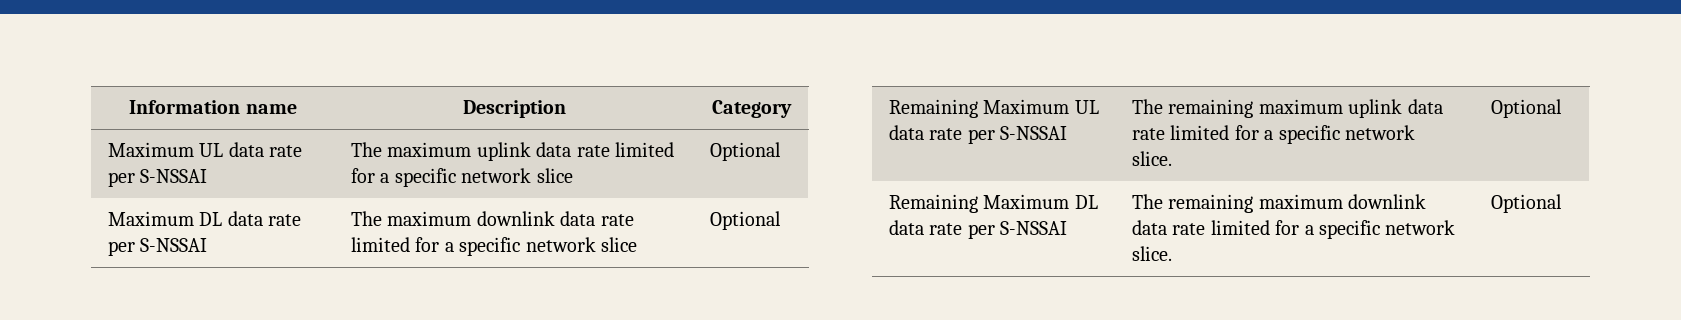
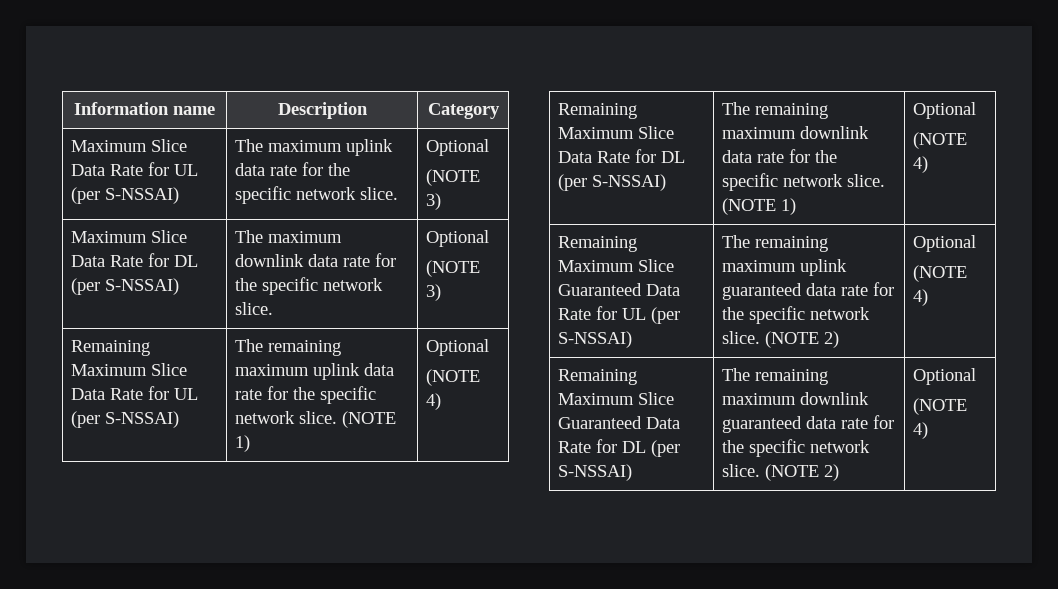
[199,142,303,157] [108,169,208,187] UL data rate per S-NSSAI -> [151,139,188,152] [71,162,199,176] [71,187,180,204] Slice Data Rate for UL (per S-NSSAI)
[615,142,675,157] [351,168,573,187] [710,142,782,161] [108,211,302,226] [108,238,208,256] limited for a specific network slice | Optional // Maximum DL data rate per S-NSSAI -> [302,162,351,176] [235,186,399,204] [426,139,490,156] [426,169,481,186] [426,193,442,210] [71,230,188,243] [71,253,199,267] [71,278,180,295] for the specific network slice. | Optional // (NOTE 3) // Maximum Slice Data Rate for DL (per S-NSSAI)
[351,237,638,256] [710,211,782,230] [889,99,1099,118] [889,125,1068,144] limited for a specific network slice | Optional // Remaining Maximum UL data rate per S-NSSAI -> [375,253,397,267] [235,277,384,295] [235,302,274,315] [426,230,490,247] [426,260,481,277] [426,284,442,301] [71,340,151,356] [71,363,188,376] [71,386,199,400] [71,411,180,428] for the specific network slice. | Optional // (NOTE 3) // Remaining Maximum Slice Data Rate for UL (per S-NSSAI)
[1170,125,1416,144] [1132,151,1173,166] [1491,99,1563,118] [889,194,1098,213] [889,220,1068,239] limited for a specific network slice. | Optional // Remaining Maximum DL data rate per S-NSSAI -> [267,386,377,404] [235,411,397,428] [235,435,251,452] [426,339,490,356] [426,369,481,386] [426,393,442,410] [558,103,638,119] [558,126,675,139] [558,149,686,163] [558,174,667,191] for the specific network slice. (NOTE 1) | Optional // (NOTE 4) // Remaining Maximum Slice Data Rate for DL (per S-NSSAI)
[1210,220,1456,239] [1132,246,1173,261] [1491,194,1563,213] limited for a specific network slice. | Optional -> [789,149,838,163] [722,173,886,191] [722,198,797,215] [913,102,977,119] [913,132,968,149] [913,156,929,173] [558,236,638,252] [558,259,675,272] [558,283,681,296] [558,306,681,324] [558,331,633,348] [722,235,829,252] [722,259,848,276] [722,282,895,300] [722,306,871,324] [722,331,840,348] [913,235,977,252] [913,265,968,282] [913,289,929,306] [558,369,638,385] [558,392,675,405] [558,416,681,429] [558,439,681,457] [558,464,633,481] [722,368,829,385] [722,392,870,405] [722,415,895,433] [722,439,871,457] [722,464,840,481] [913,368,977,385] [913,398,968,415] [913,422,929,439] for the specific network slice. (NOTE 1) | Optional // (NOTE 4) // Remaining Maximum Slice Guaranteed Data Rate for UL (per S-NSSAI) | The remaining maximum uplink guaranteed data rate for the specific network slice. (NOTE 2) | Optional // (NOTE 4) // Remaining Maximum Slice Guaranteed Data Rate for DL (per S-NSSAI) | The remaining maximum downlink guaranteed data rate for the specific network slice. (NOTE 2) | Optional // (NOTE 4)

